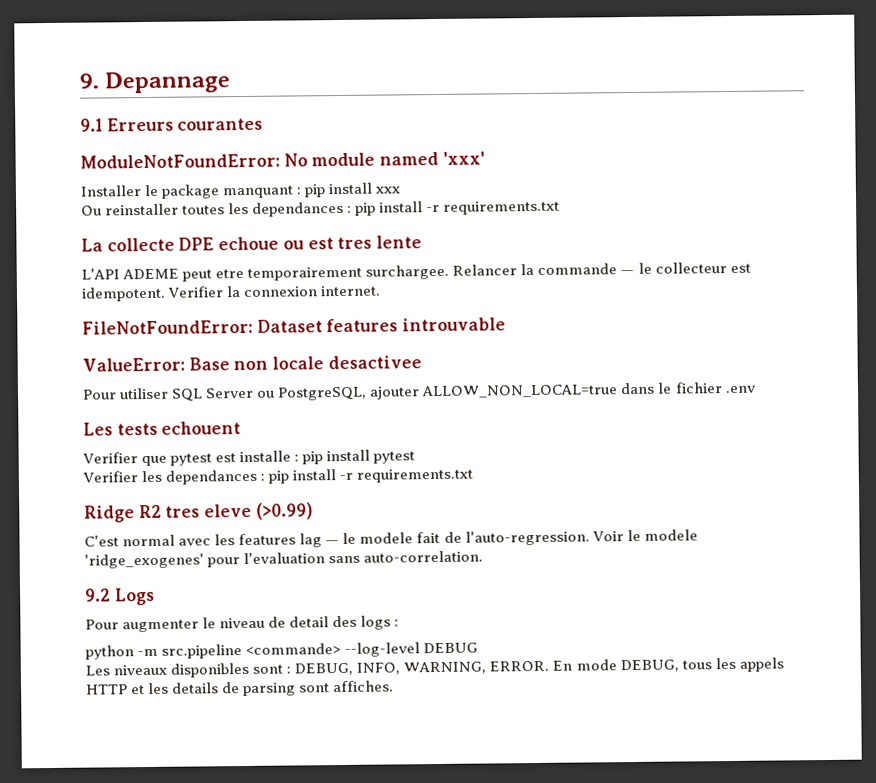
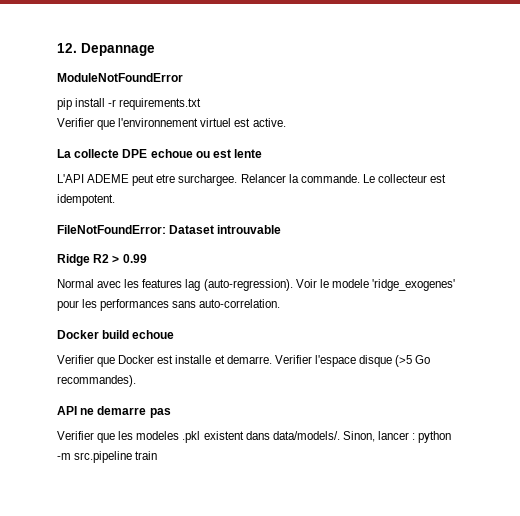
[79,72,99,89] 9. -> [57,43,77,53] 12.
[80,117,264,132] [80,151,485,169] [80,182,401,199] [81,200,561,217] 9.1 Erreurs courantes // ModuleNotFoundError: No module named 'xxx' // Installer le package manquant : pip install xxx // Ou reinstaller toutes les dependances : pip install -r requirements.txt -> [57,73,183,82] [57,98,202,110] [57,118,286,130] ModuleNotFoundError // pip install -r requirements.txt // Verifier que l'environnement virtuel est active.
[337,236,373,250] tres -> (232, 153) none
[247,266,363,281] temporairement -> (176, 178) none
[537,262,652,275] commande — le -> [300,174,375,183] commande. Le
[167,285,382,298] Verifier la connexion internet. -> (115, 200) none
[326,318,399,333] features -> (215, 229) none
[82,355,422,372] [82,382,757,402] [83,421,242,436] [82,449,416,467] [82,468,474,485] [84,502,313,523] [84,530,590,548] ValueError: Base non locale desactivee // Pour utiliser SQL Server ou PostgreSQL, ajouter ALLOW_NON_LOCAL=true dans le fichier .env // Les tests echouent // Verifier que pytest est installe : pip install pytest // Verifier les dependances : pip install -r requirements.txt // Ridge R2 tres eleve (>0.99) // C'est normal avec les features lag — le modele fait de l'auto-regression. -> [57,254,147,266] [57,279,293,291] Ridge R2 > 0.99 // Normal avec les features lag (auto-regression).
[243,552,326,565] l'evaluation -> [82,299,170,311] les performances
[85,587,155,606] [85,615,400,633] 9.2 Logs // Pour augmenter le niveau de detail des logs : // -> [57,330,175,339] [57,355,431,367] [57,375,136,387] [57,406,171,418] [57,431,416,443] Docker build echoue // Verifier que Docker est installe et demarre. Verifier l'espace disque (>5 Go recommandes). // API ne demarre pas // Verifier que les modeles .pkl existent dans data/models/. Sinon, lancer :
[245,642,479,657] [85,657,784,678] [85,680,395,697] <commande> --log-level DEBUG // Les niveaux disponibles sont : DEBUG, INFO, WARNING, ERROR. En mode DEBUG, tous les appels HTTP et les details de parsing sont affiches. -> [135,451,158,460] train

